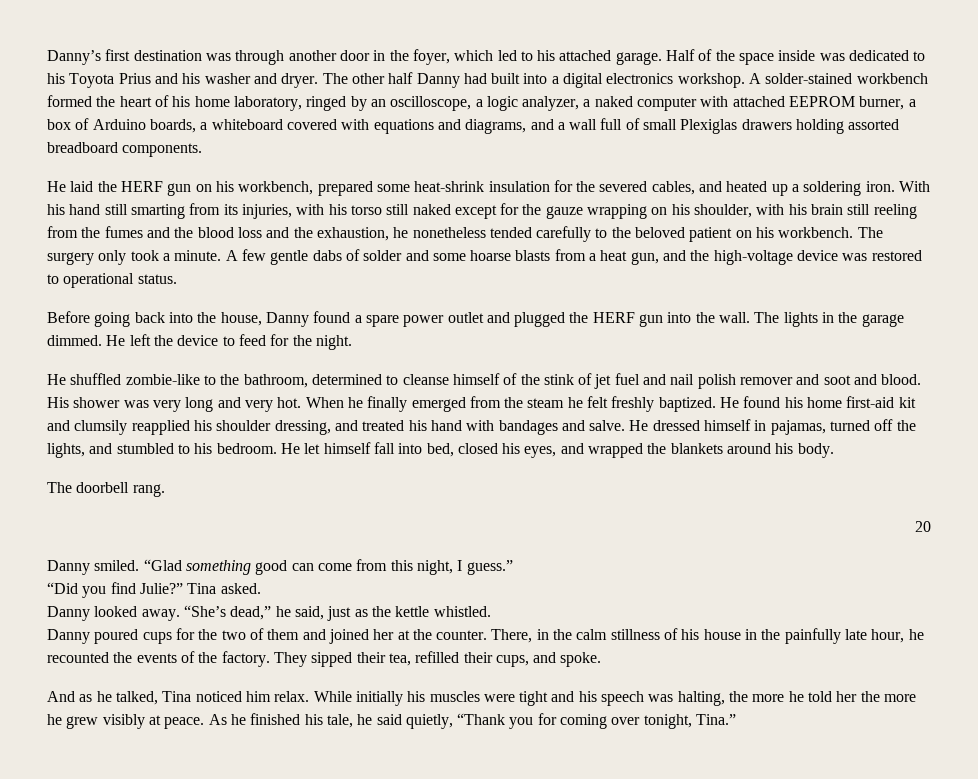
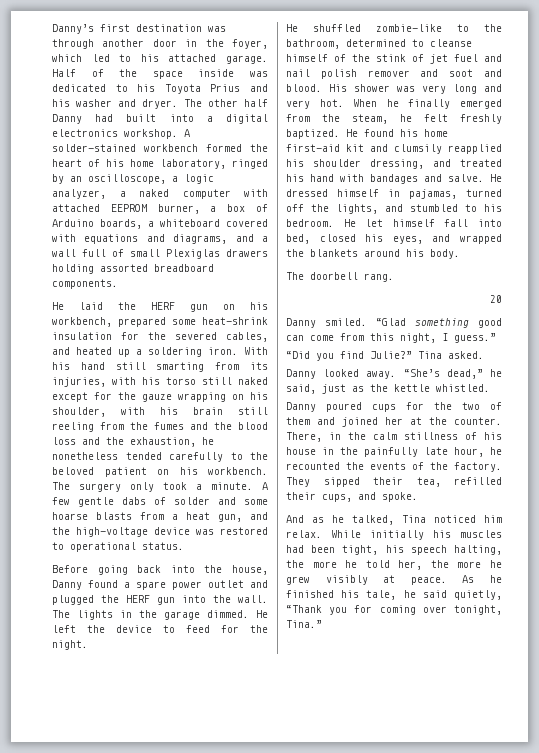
[527,398,565,408] steam -> [352,114,388,124] steam,
[483,691,575,706] were tight and -> [286,545,379,555] had been tight,
[648,694,674,702] was -> (447, 550) none
[836,691,858,702] her -> [398,560,423,570] her,

